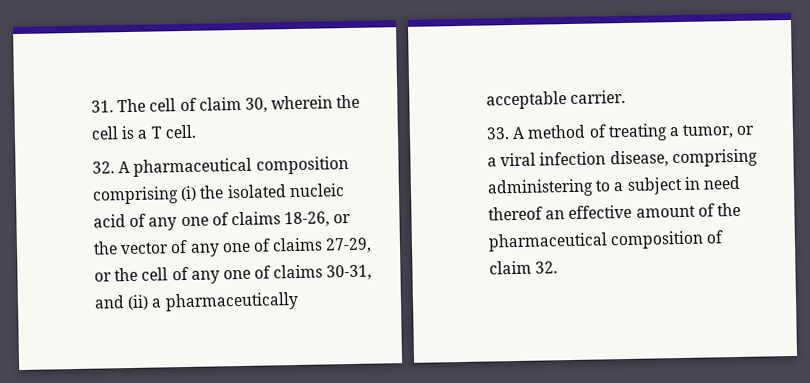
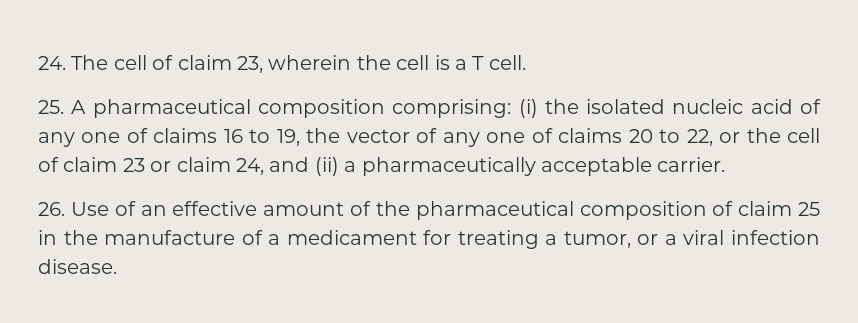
[91,100,114,113] 31. -> [38,56,66,70] 24.
[244,97,268,113] 30, -> [237,56,263,73] 23,
[92,161,115,174] 32. -> [38,100,64,114] 25.
[92,186,179,205] comprising -> [392,99,512,118] comprising:
[284,211,352,228] 18-26, or -> [223,129,300,146] 16 to 19,
[325,237,373,254] 27-29, -> [628,129,713,146] 20 to 22,
[190,264,373,284] any one of claims 30-31, -> [63,157,264,175] claim 23 or claim 24,
[486,123,756,142] [487,148,758,168] [487,175,741,198] [488,206,543,221] 33. A method of treating a tumor, or a viral infection disease, comprising administering to a subject in need thereof -> [38,201,136,216] 26. Use of
[535,261,559,274] 32. -> [798,202,821,216] [38,230,821,249] [38,259,117,274] 25 in the manufacture of a medicament for treating a tumor, or a viral infection disease.

